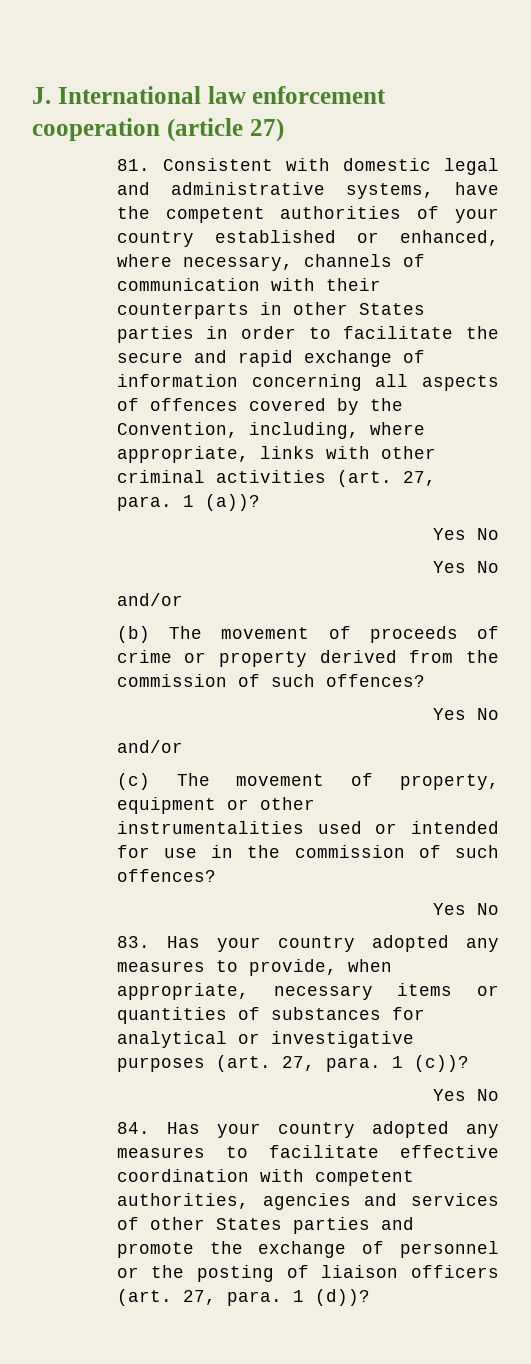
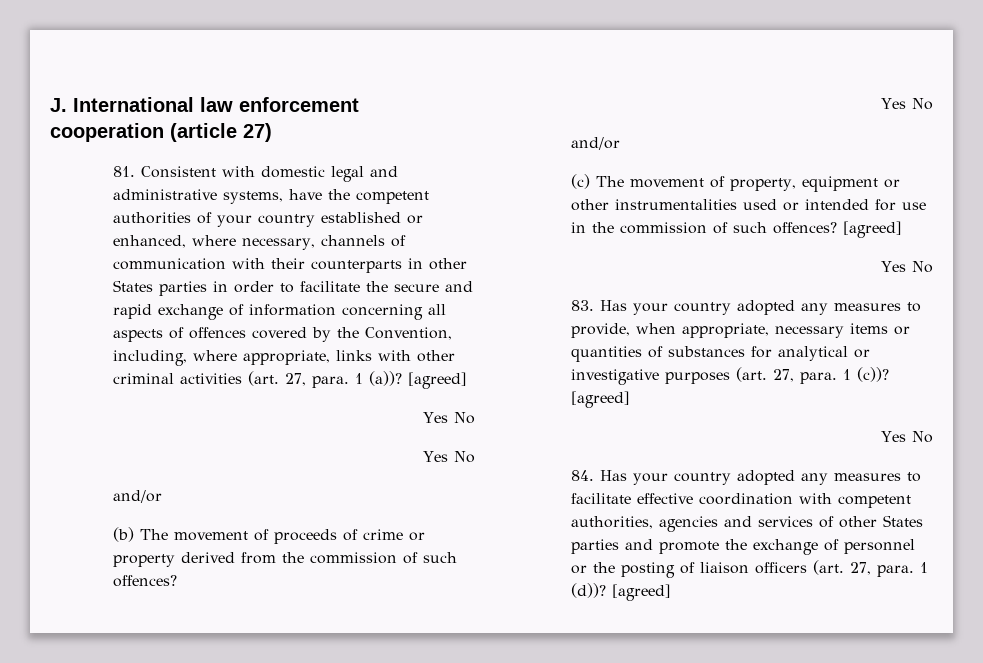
(260, 502) none -> [408,372,468,389] [agreed]
(216, 875) none -> [843,221,903,238] [agreed]
(469, 1063) none -> [571,391,631,408] [agreed]
(370, 1297) none -> [612,584,672,601] [agreed]

